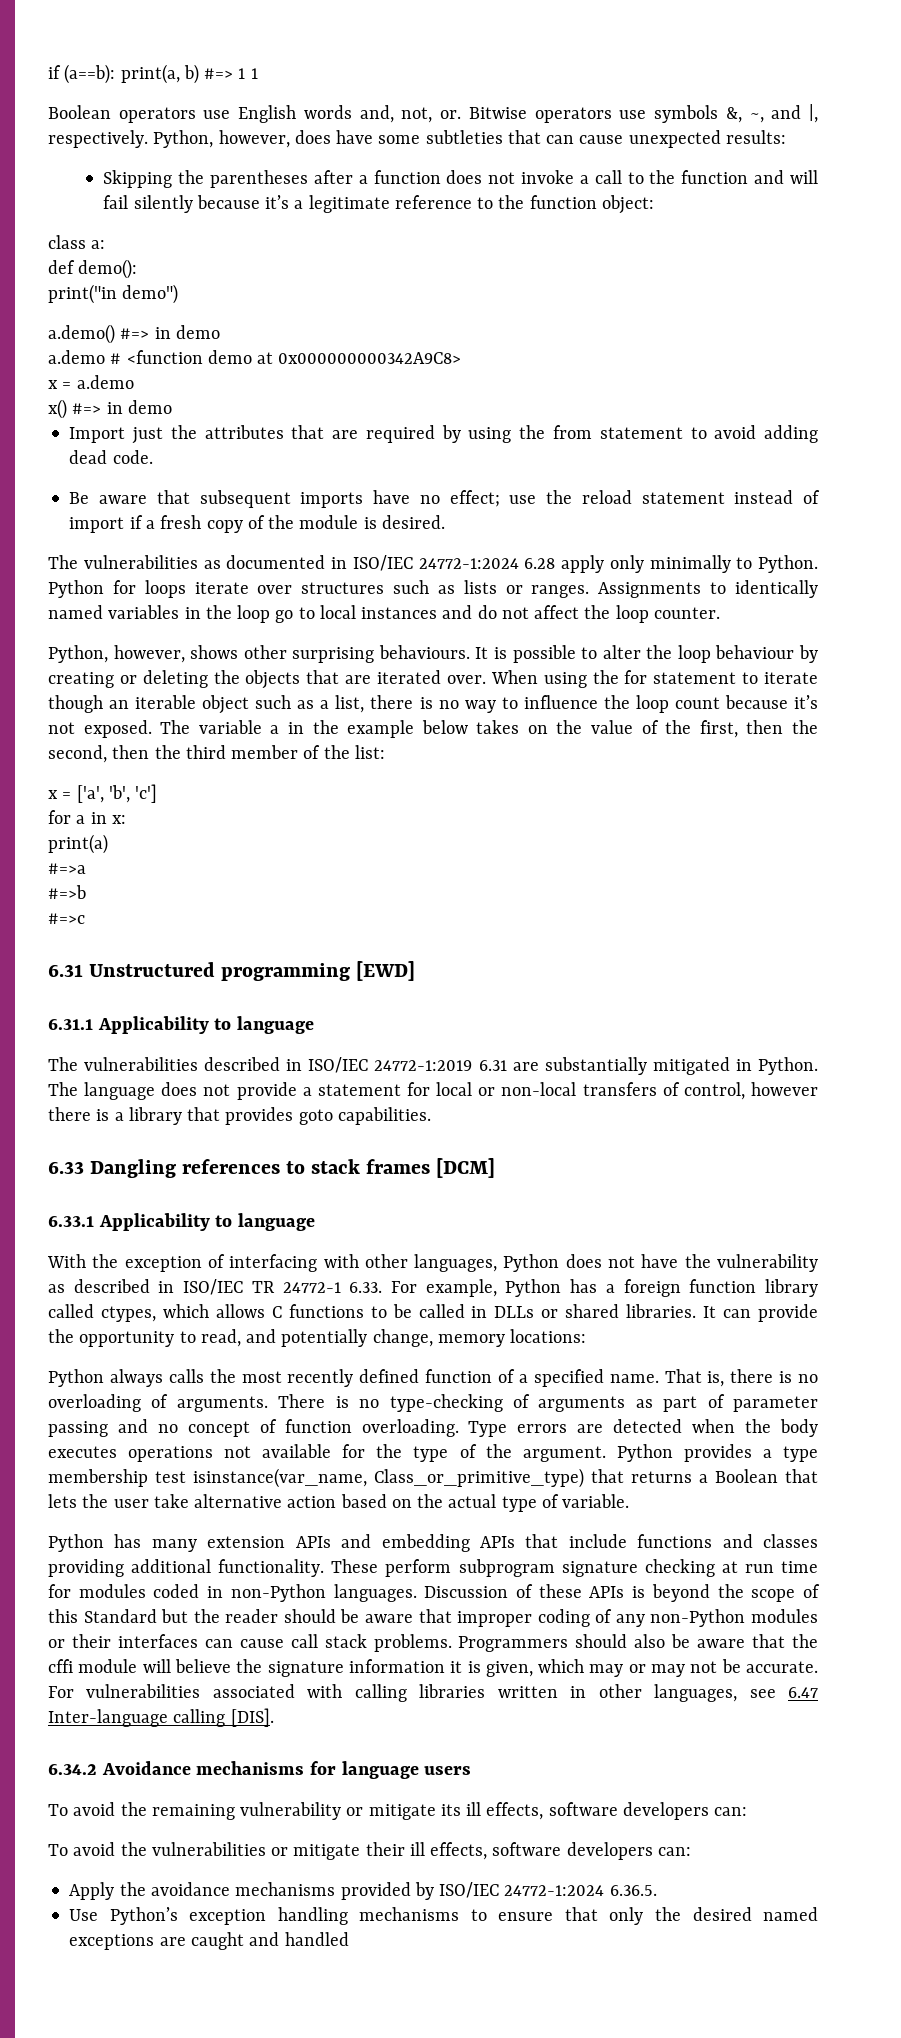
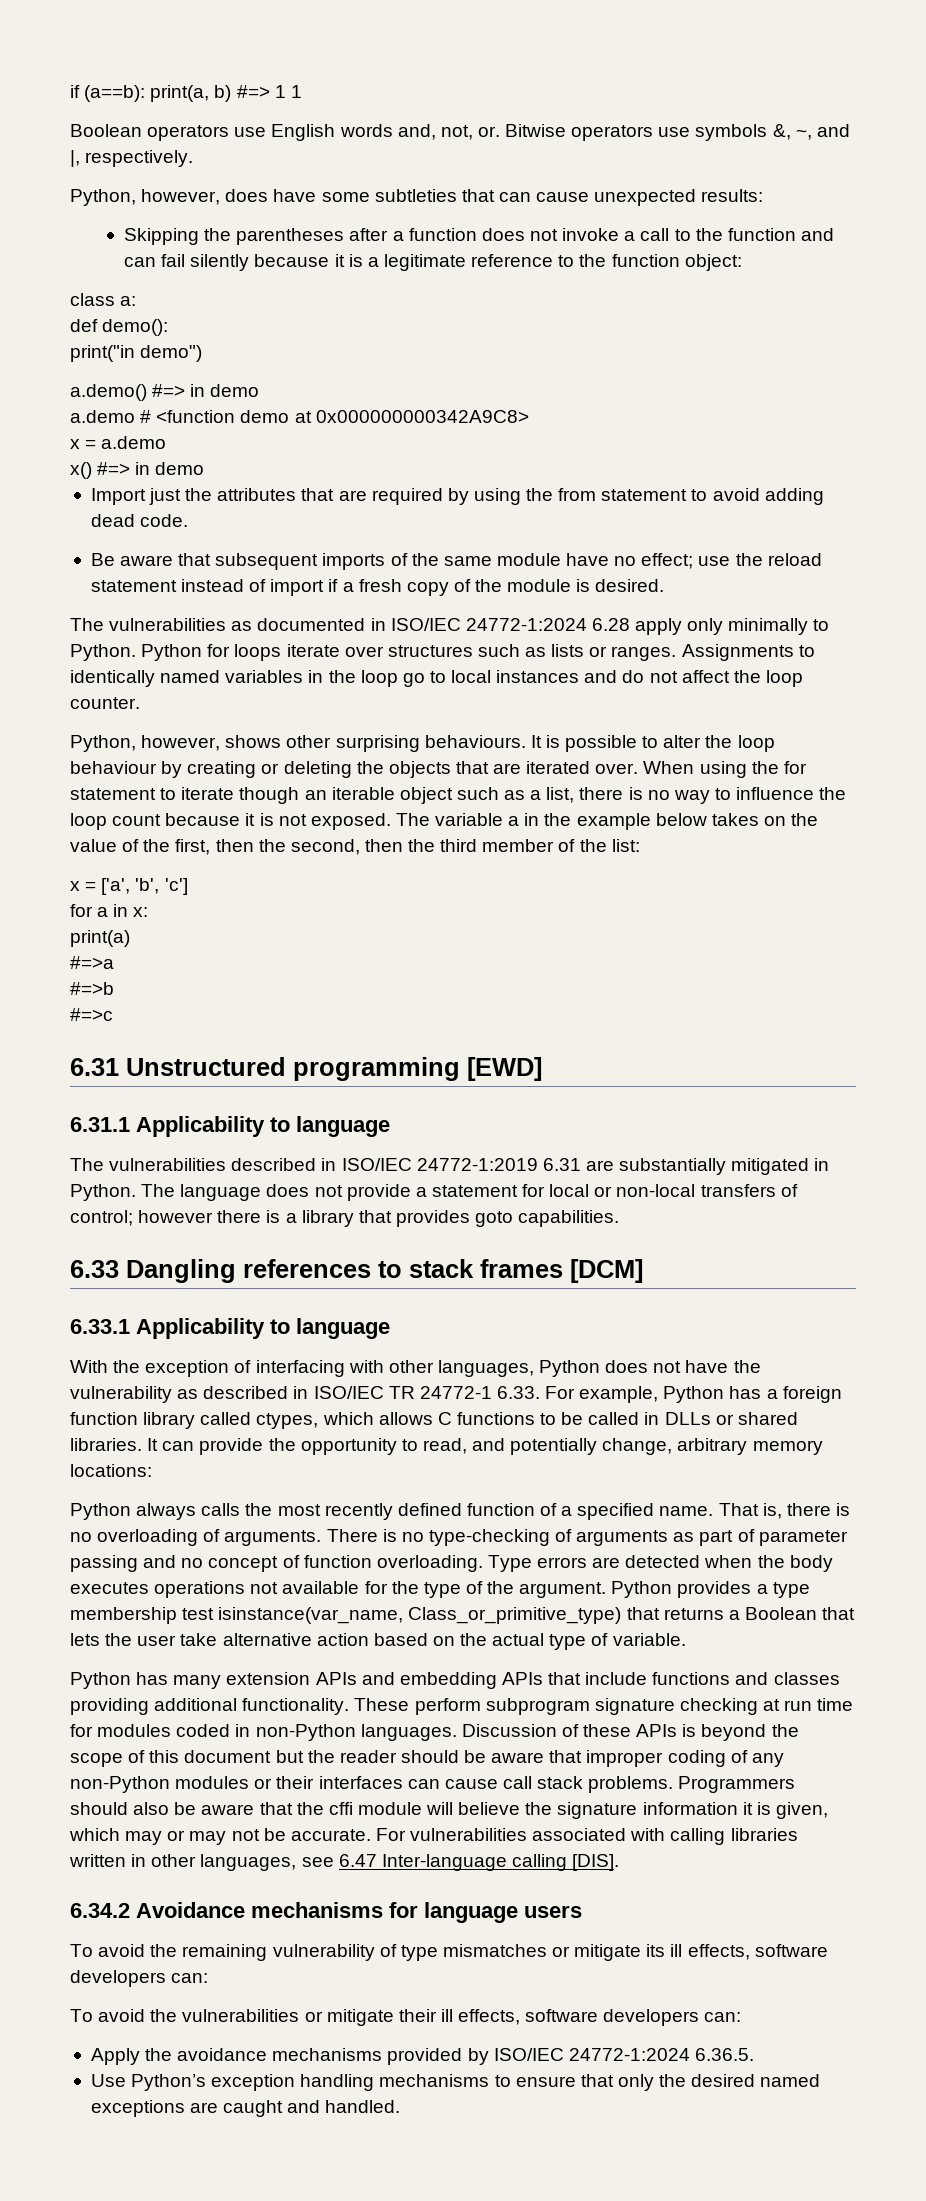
(148, 139) none -> (194, 158) //
[790,170,819,184] will -> [124,257,157,267] can
[265,195,290,209] it’s -> [334,254,363,267] it is
(364, 500) none -> [390,553,561,566] of the same module
[793,695,818,709] it’s -> [245,813,274,826] it is
[683,1082,745,1100] control, -> [70,1210,133,1226] control;
(433, 1338) none -> [677,1438,748,1455] arbitrary
[83,1609,157,1623] Standard -> [184,1750,272,1763] document
(342, 1811) none -> [379,1944,547,1961] of type mismatches
[284,1932,349,1946] handled -> [325,2100,401,2113] handled.

